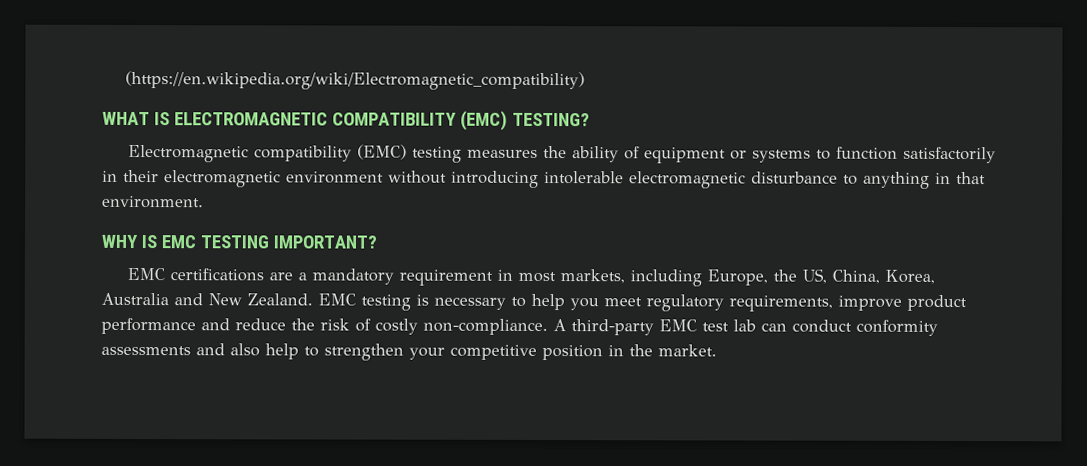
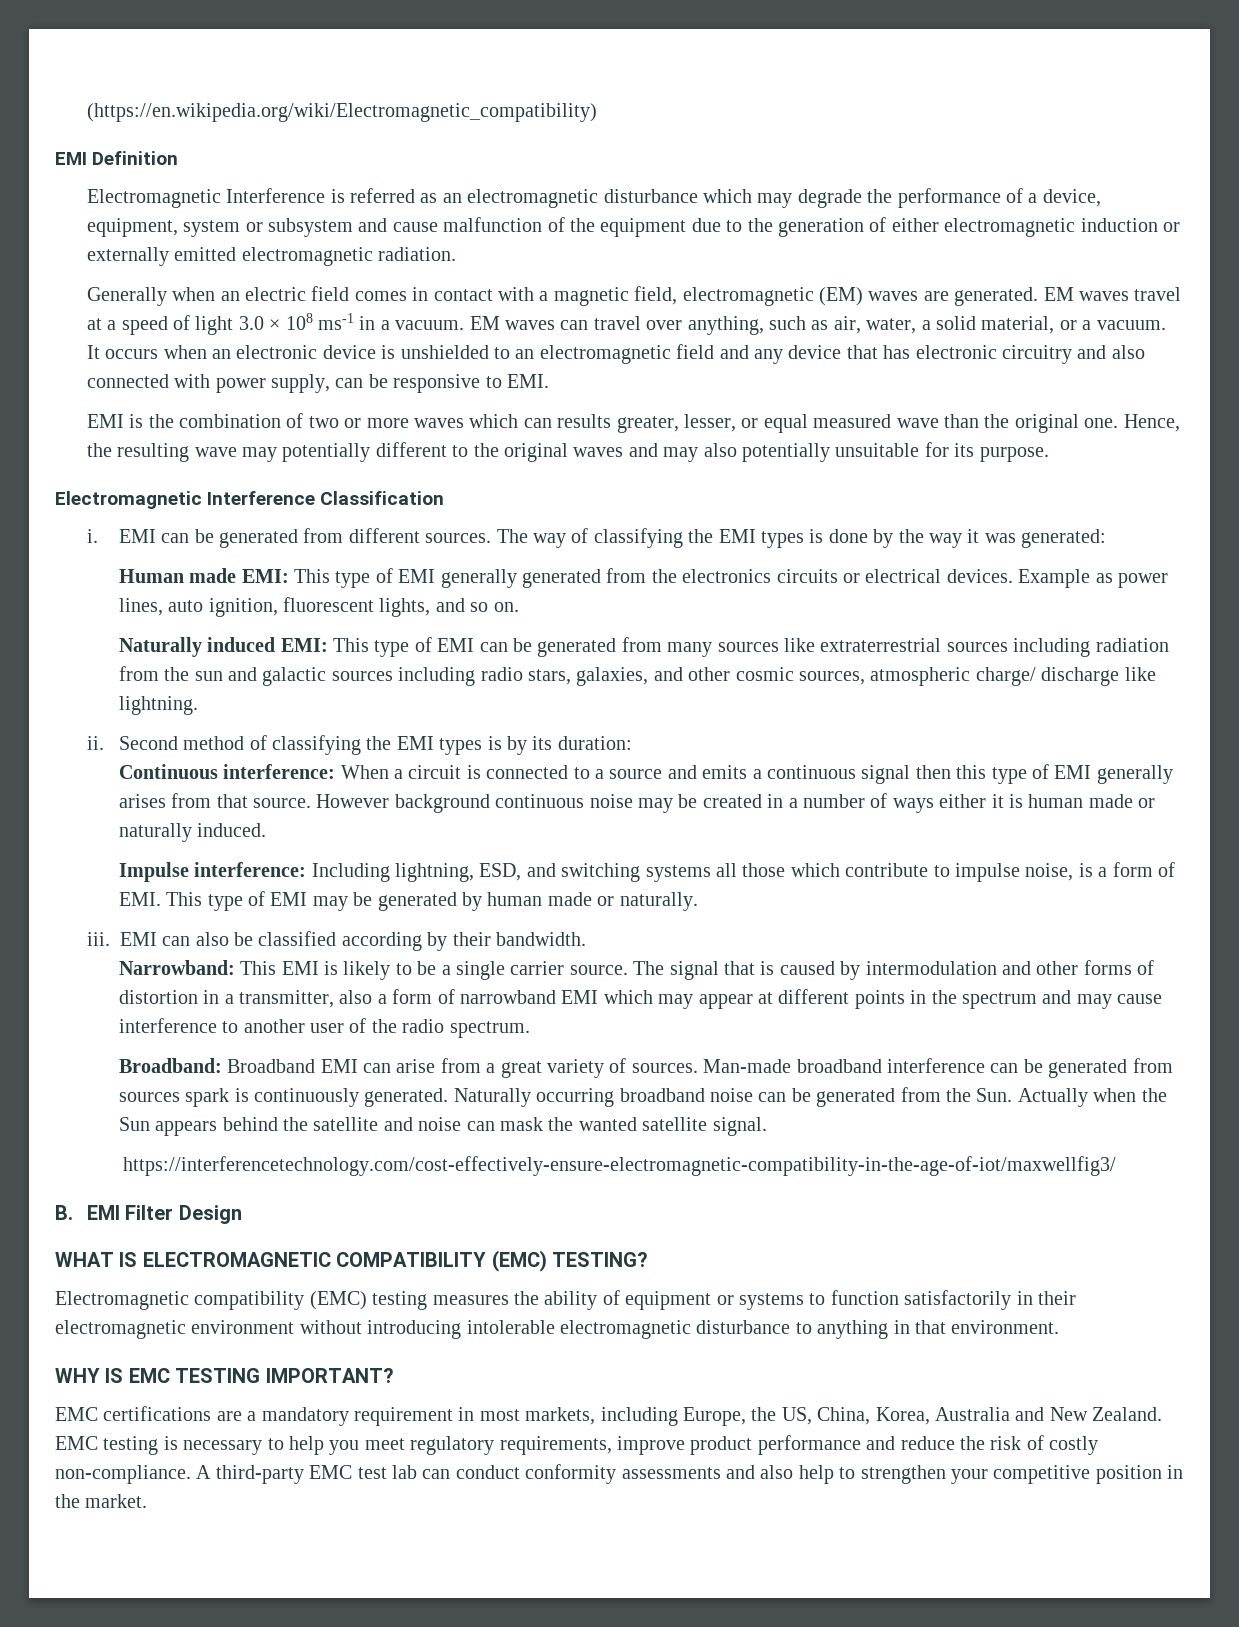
(585, 80) none -> [55,151,179,165] [86,188,1101,208] [86,217,1181,237] [86,247,457,266] [86,286,1182,306] [86,313,1166,335] [86,344,1145,364] [86,374,550,393] [86,413,1180,433] [86,442,1049,462] [55,491,445,509] [86,528,1107,548] [118,568,1168,588] [118,597,519,617] [118,637,1169,657] [118,666,1156,686] [118,696,198,715] [86,735,632,755] [118,764,1173,784] [118,793,1156,813] [118,823,267,842] [118,862,1175,882] [118,891,698,911] [86,931,587,951] [118,960,1155,980] [118,989,1163,1009] [118,1018,530,1038] [118,1058,1173,1078] [118,1087,1167,1107] [118,1117,767,1136] [123,1156,1116,1176] [55,1205,242,1224] // EMI Definition // Electromagnetic Interference is referred as an electromagnetic disturbance which may degrade the performance of a device, equipment, system or subsystem and cause malfunction of the equipment due to the generation of either electromagnetic induction or externally emitted electromagnetic radiation. // Generally when an electric field comes in contact with a magnetic field, electromagnetic (EM) waves are generated. EM waves travel at a speed of light 3.0 × 108 ms-1 in a vacuum. EM waves can travel over anything, such as air, water, a solid material, or a vacuum. It occurs when an electronic device is unshielded to an electromagnetic field and any device that has electronic circuitry and also connected with power supply, can be responsive to EMI. // EMI is the combination of two or more waves which can results greater, lesser, or equal measured wave than the original one. Hence, the resulting wave may potentially different to the original waves and may also potentially unsuitable for its purpose. // Electromagnetic Interference Classification // i. EMI can be generated from different sources. The way of classifying the EMI types is done by the way it was generated: // Human made EMI: This type of EMI generally generated from the electronics circuits or electrical devices. Example as power lines, auto ignition, fluorescent lights, and so on. // Naturally induced EMI: This type of EMI can be generated from many sources like extraterrestrial sources including radiation from the sun and galactic sources including radio stars, galaxies, and other cosmic sources, atmospheric charge/ discharge like lightning. // ii. Second method of classifying the EMI types is by its duration: // Continuous interference: When a circuit is connected to a source and emits a continuous signal then this type of EMI generally arises from that source. However background continuous noise may be created in a number of ways either it is human made or naturally induced. // Impulse interference: Including lightning, ESD, and switching systems all those which contribute to impulse noise, is a form of EMI. This type of EMI may be generated by human made or naturally. // iii. EMI can also be classified according by their bandwidth. // Narrowband: This EMI is likely to be a single carrier source. The signal that is caused by intermodulation and other forms of distortion in a transmitter, also a form of narrowband EMI which may appear at different points in the spectrum and may cause interference to another user of the radio spectrum. // Broadband: Broadband EMI can arise from a great variety of sources. Man-made broadband interference can be generated from sources spark is continuously generated. Naturally occurring broadband noise can be generated from the Sun. Actually when the Sun appears behind the satellite and noise can mask the wanted satellite signal. // https://interferencetechnology.com/cost-effectively-ensure-electromagnetic-compatibility-in-the-age-of-iot/maxwellfig3/ // B. EMI Filter Design

